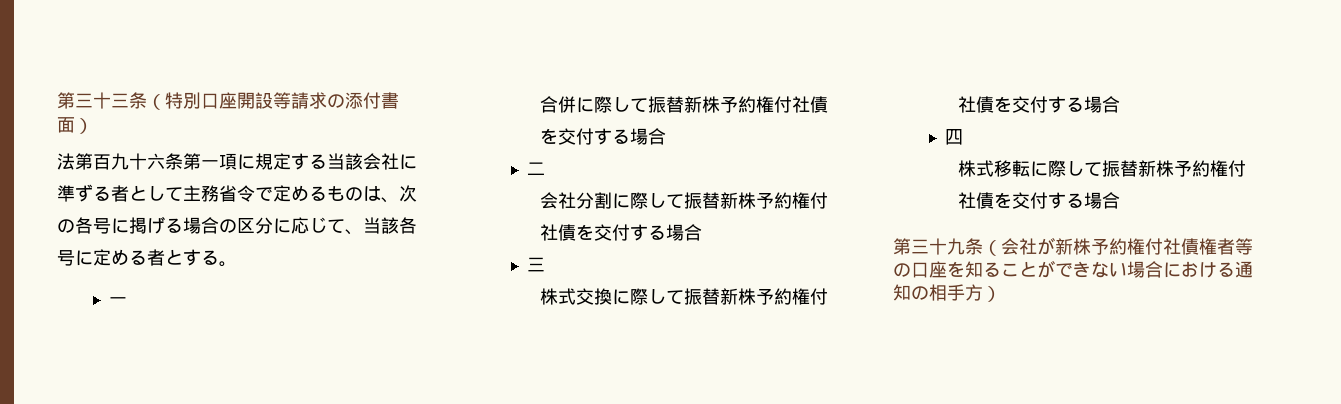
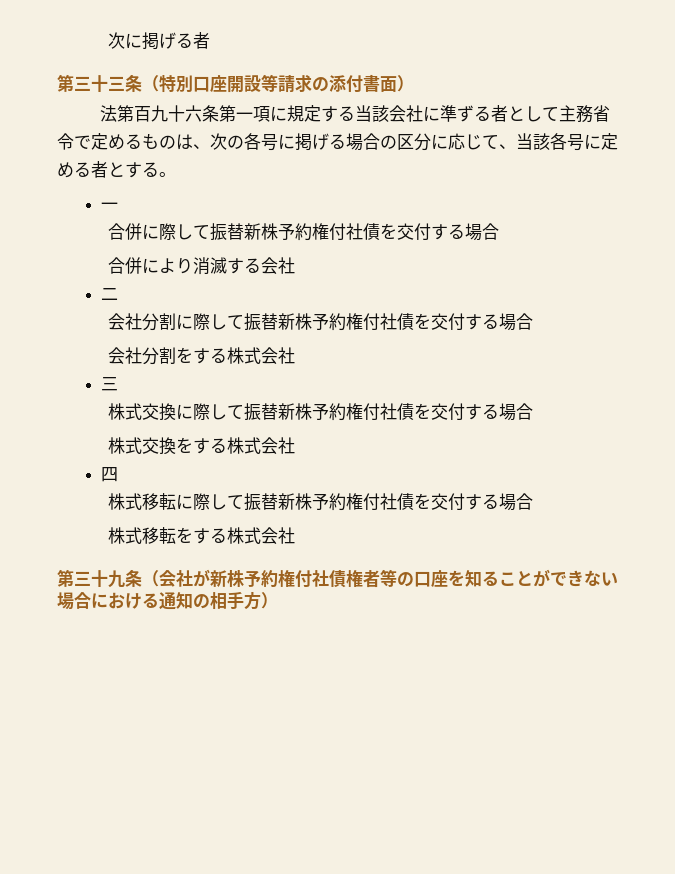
(57, 100) none -> [108,32,211,50] 次に掲げる者 //
(667, 136) none -> [108,257,296,275] // 合併により消滅する会社
(703, 232) none -> [108,347,296,365] // 会社分割をする株式会社
(1121, 104) none -> [108,437,296,455] // 株式交換をする株式会社
(1121, 200) none -> [108,527,296,544] // 株式移転をする株式会社

